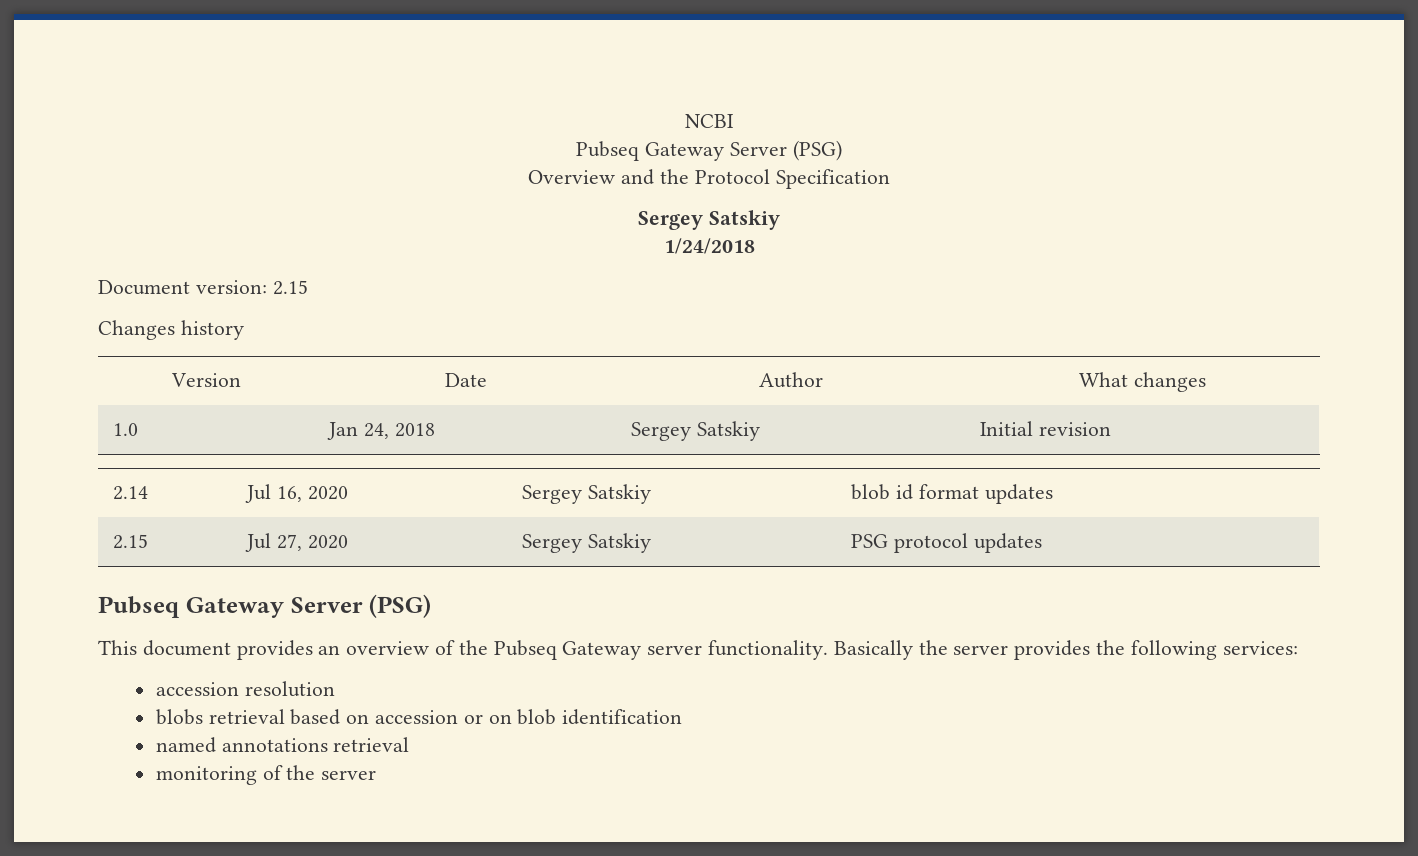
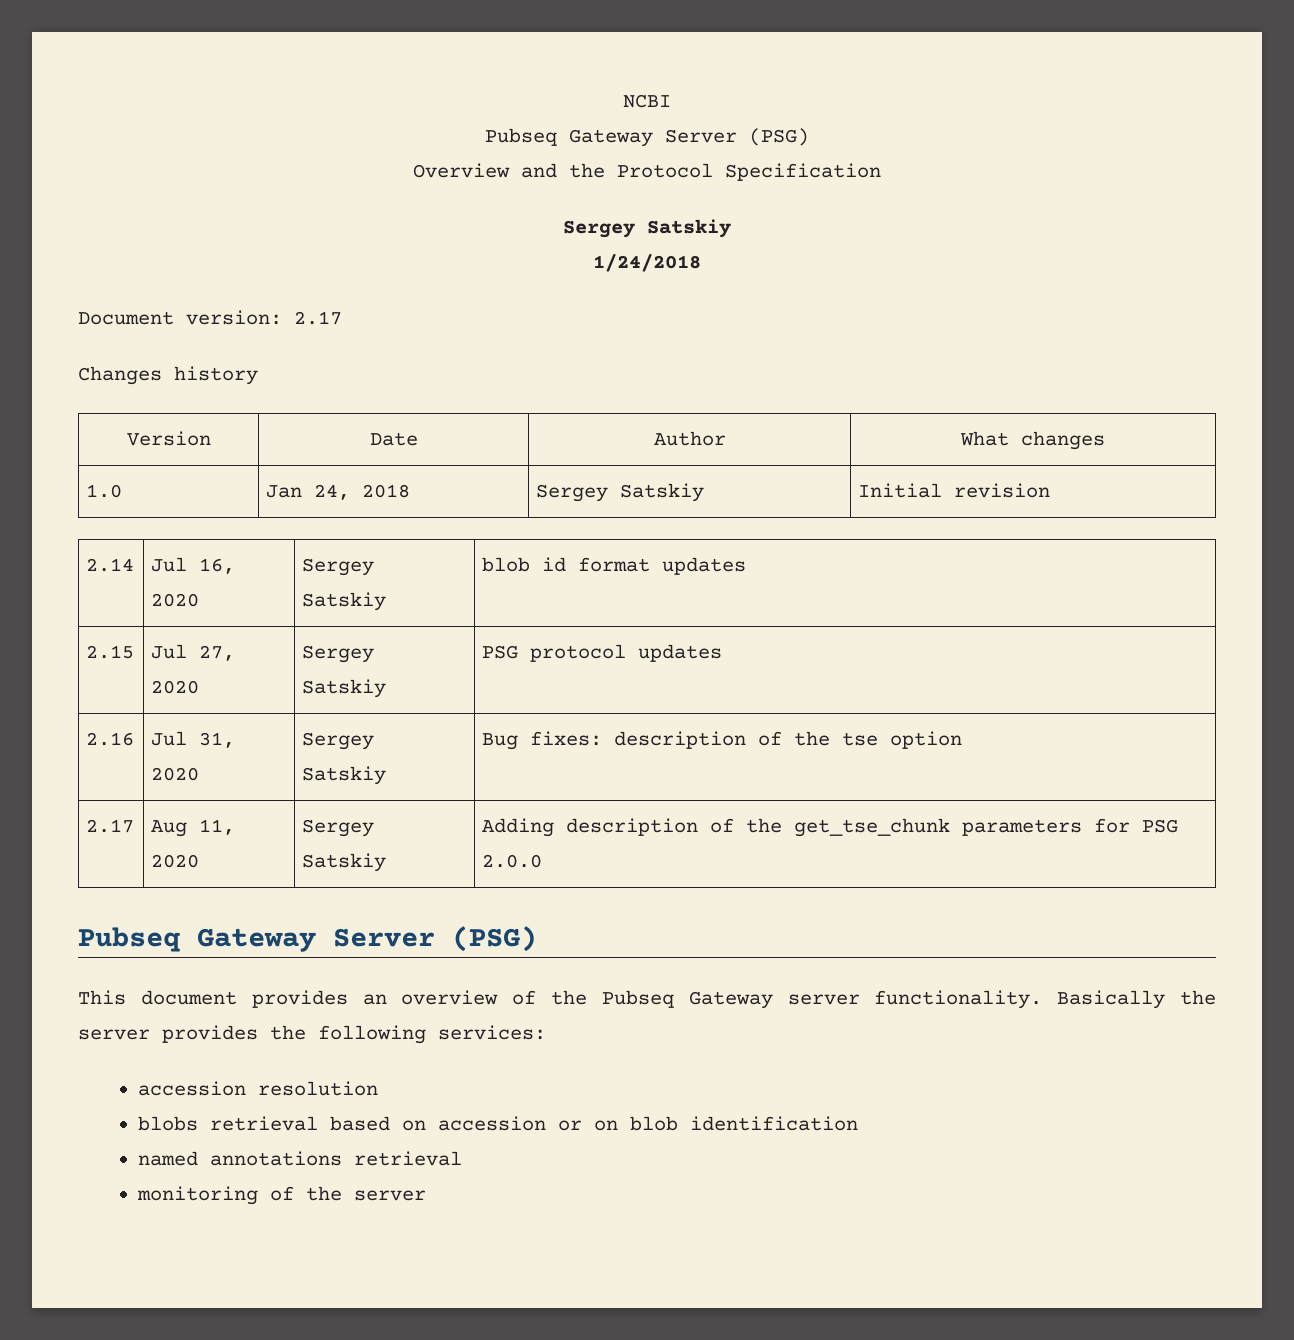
[272,280,308,295] 2.15 -> [294,311,342,325] 2.17
(1042, 543) none -> [86,732,135,746] [151,731,236,748] [151,767,200,781] [302,732,375,750] [302,766,387,785] [482,731,963,750] [86,819,135,833] [151,819,236,837] [151,854,200,868] [302,819,375,837] [302,853,387,872] [482,818,1179,837] [482,854,543,868] // 2.16 | Jul 31, 2020 | Sergey Satskiy | Bug fixes: description of the tse option // 2.17 | Aug 11, 2020 | Sergey Satskiy | Adding description of the get_tse_chunk parameters for PSG 2.0.0

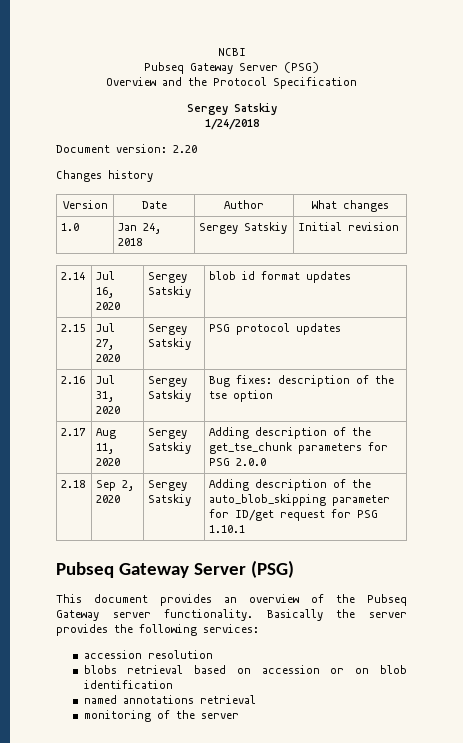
[294,311,342,325] 2.17 -> [173,145,197,153] 2.20
(543, 861) none -> [61,480,86,488] [96,480,135,491] [96,495,121,503] [148,480,188,491] [148,494,192,506] [209,479,372,491] [209,494,391,506] [209,509,379,521] [209,525,246,533] // 2.18 | Sep 2, 2020 | Sergey Satskiy | Adding description of the auto_blob_skipping parameter for ID/get request for PSG 1.10.1

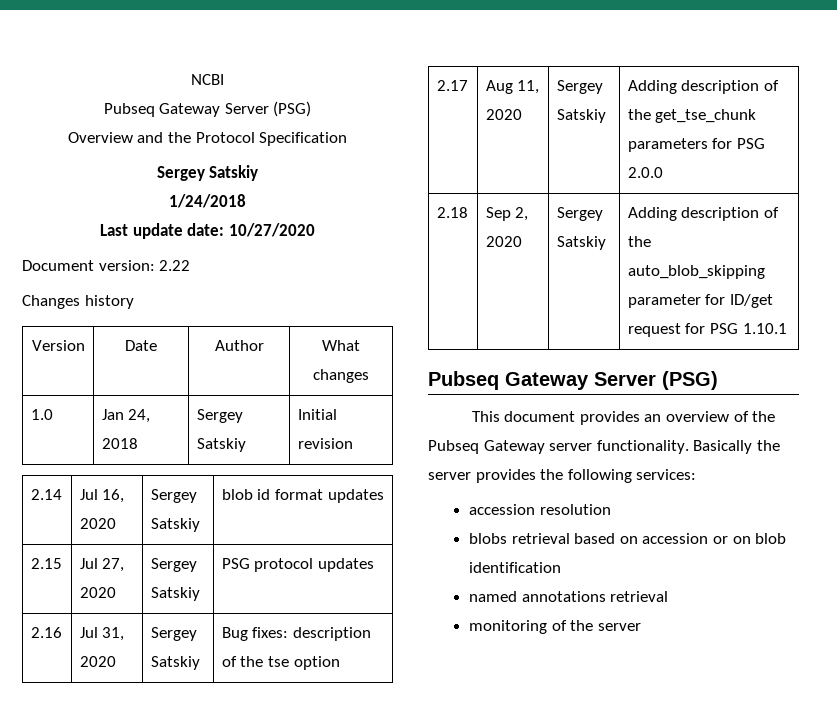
(259, 124) none -> [100,223,315,239] // Last update date: 10/27/2020
[173,145,197,153] 2.20 -> [159,260,191,271] 2.22

